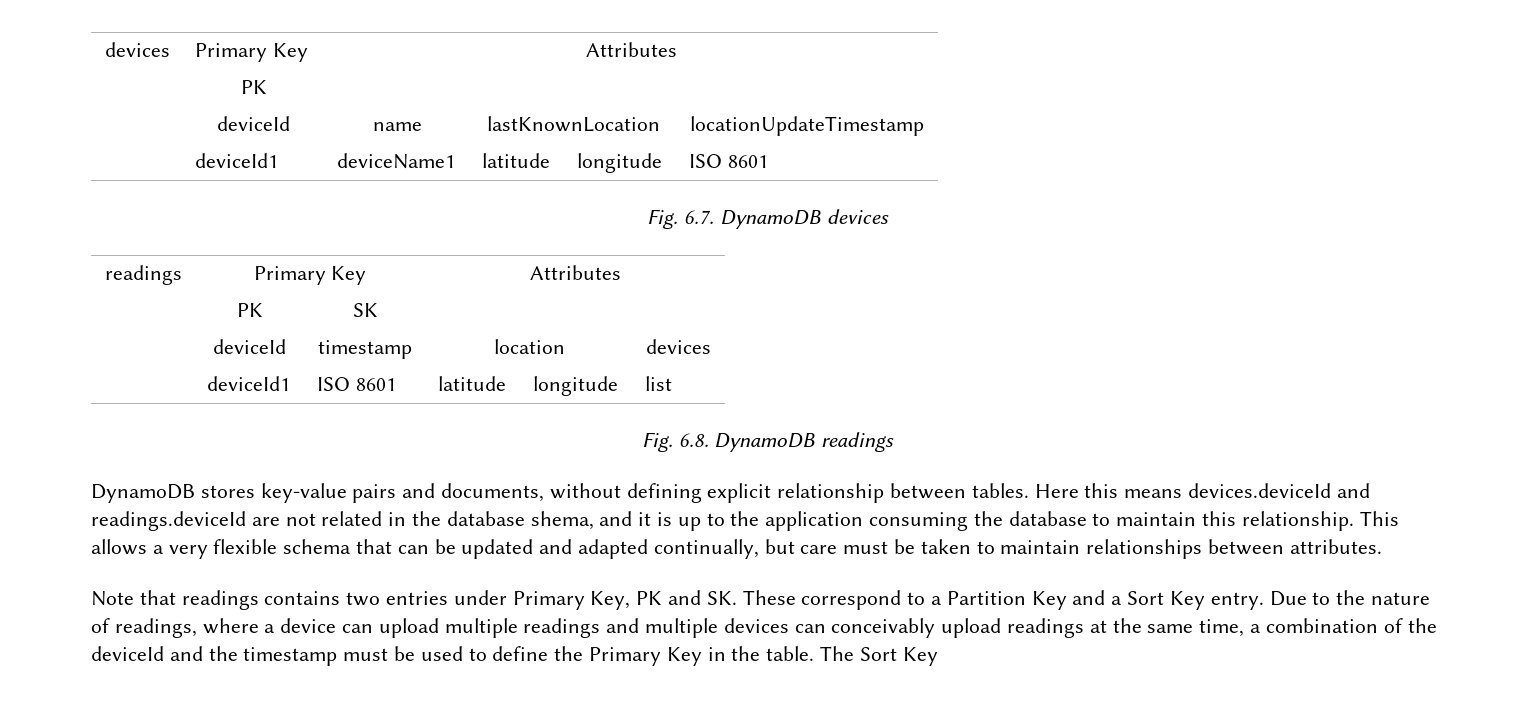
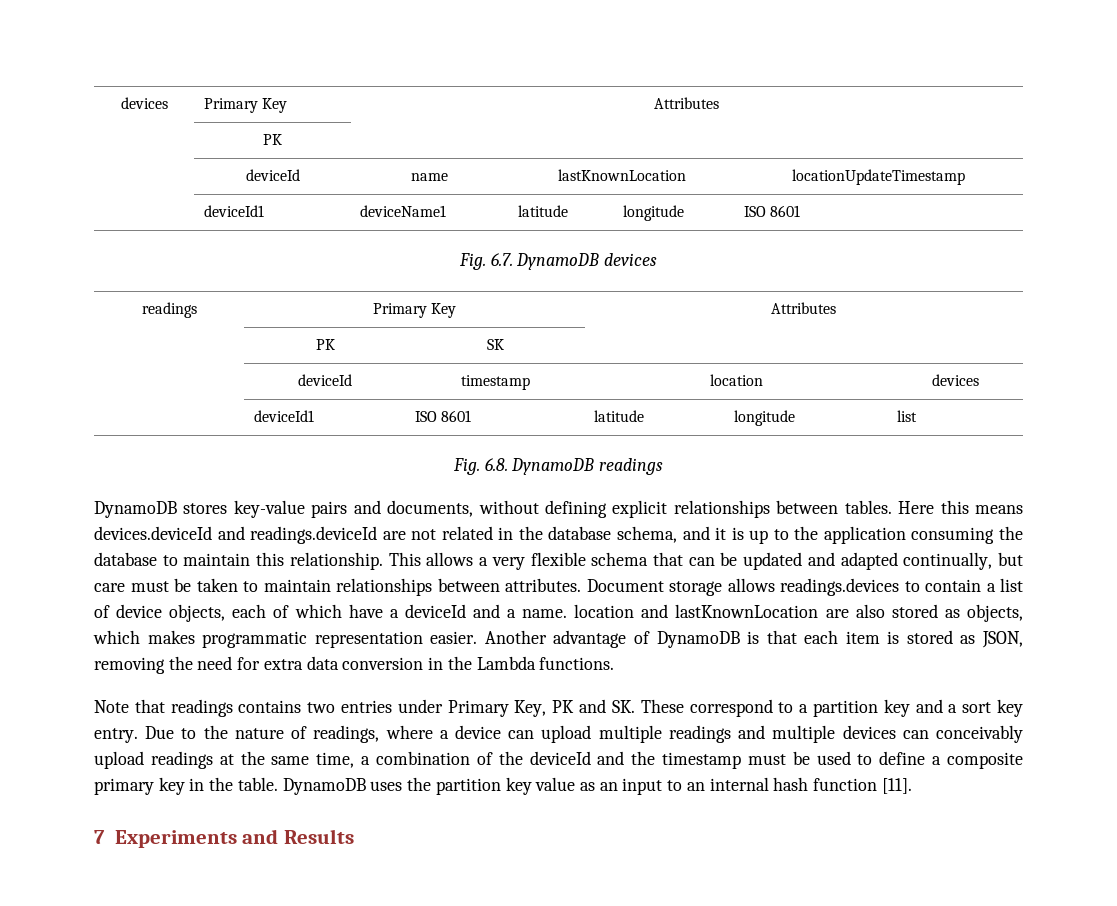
[777,483,885,503] relationship -> [673,500,770,518] relationships
[530,511,594,530] shema, -> [616,526,677,543] schema,
(1382, 546) none -> [586,578,1023,596] [94,604,1023,622] [93,630,1023,648] [94,656,615,674] Document storage allows readings.devices to contain a list of device objects, each of which have a deviceId and a name. location and lastKnownLocation are also stored as objects, which makes programmatic representation easier. Another advantage of DynamoDB is that each item is stored as JSON, removing the need for extra data conversion in the Lambda functions.
[946,590,1205,610] Partition Key and a Sort Key -> [812,699,1024,717] partition key and a sort key
[554,646,938,666] the Primary Key in the table. The Sort Key -> [932,752,1024,769] [94,777,912,795] [94,829,354,848] a composite primary key in the table. DynamoDB uses the partition key value as an input to an internal hash function [11]. // 7 Experiments and Results

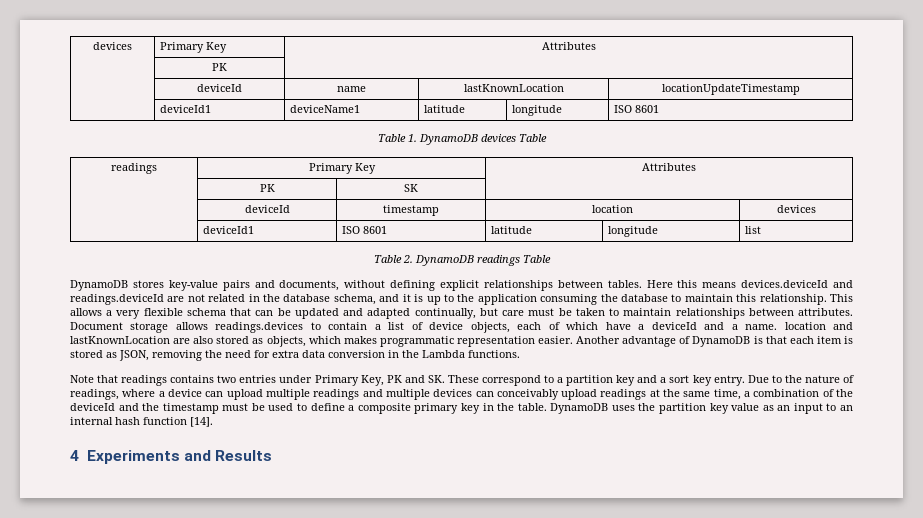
[458,253,513,270] Fig. 6.7. -> [377,134,417,142] Table 1.
(658, 259) none -> [518,134,547,142] Table
[452,458,508,475] Fig. 6.8. -> [373,255,413,263] Table 2.
(664, 466) none -> [522,255,551,263] Table
[881,778,912,794] [94,830,105,844] [11]. // 7 -> [190,417,213,427] [70,450,79,461] [14]. // 4

